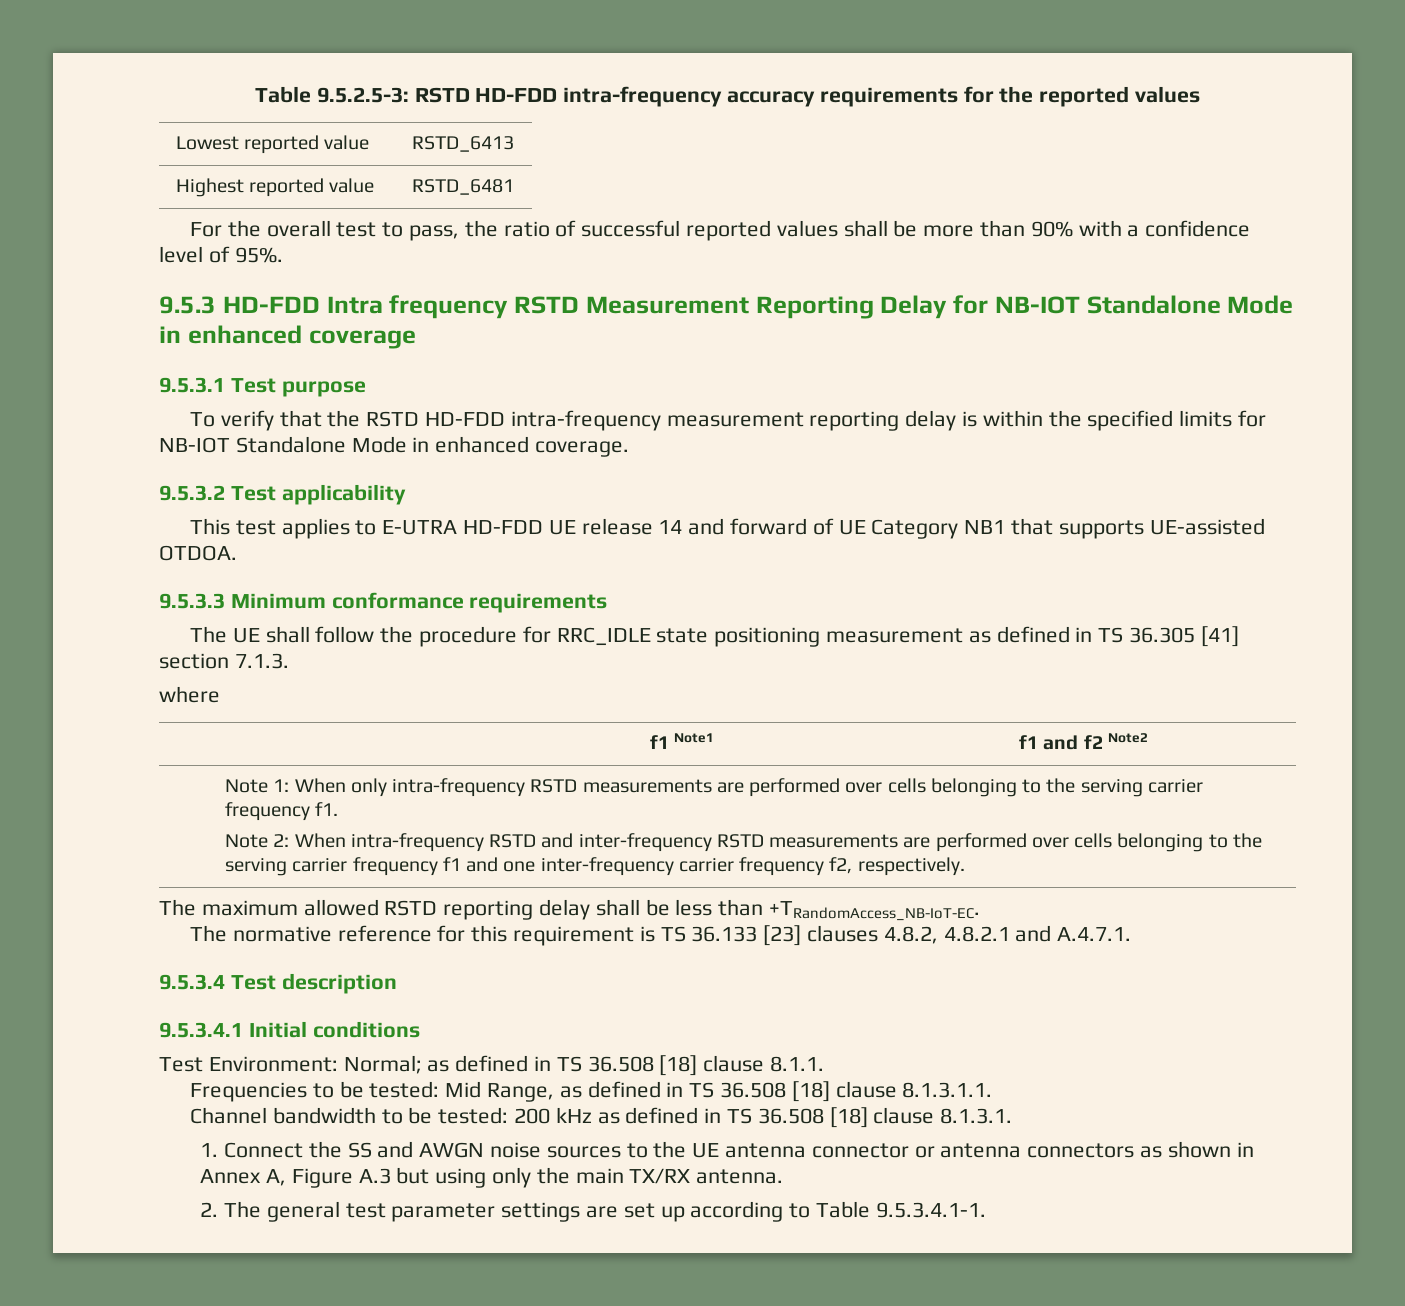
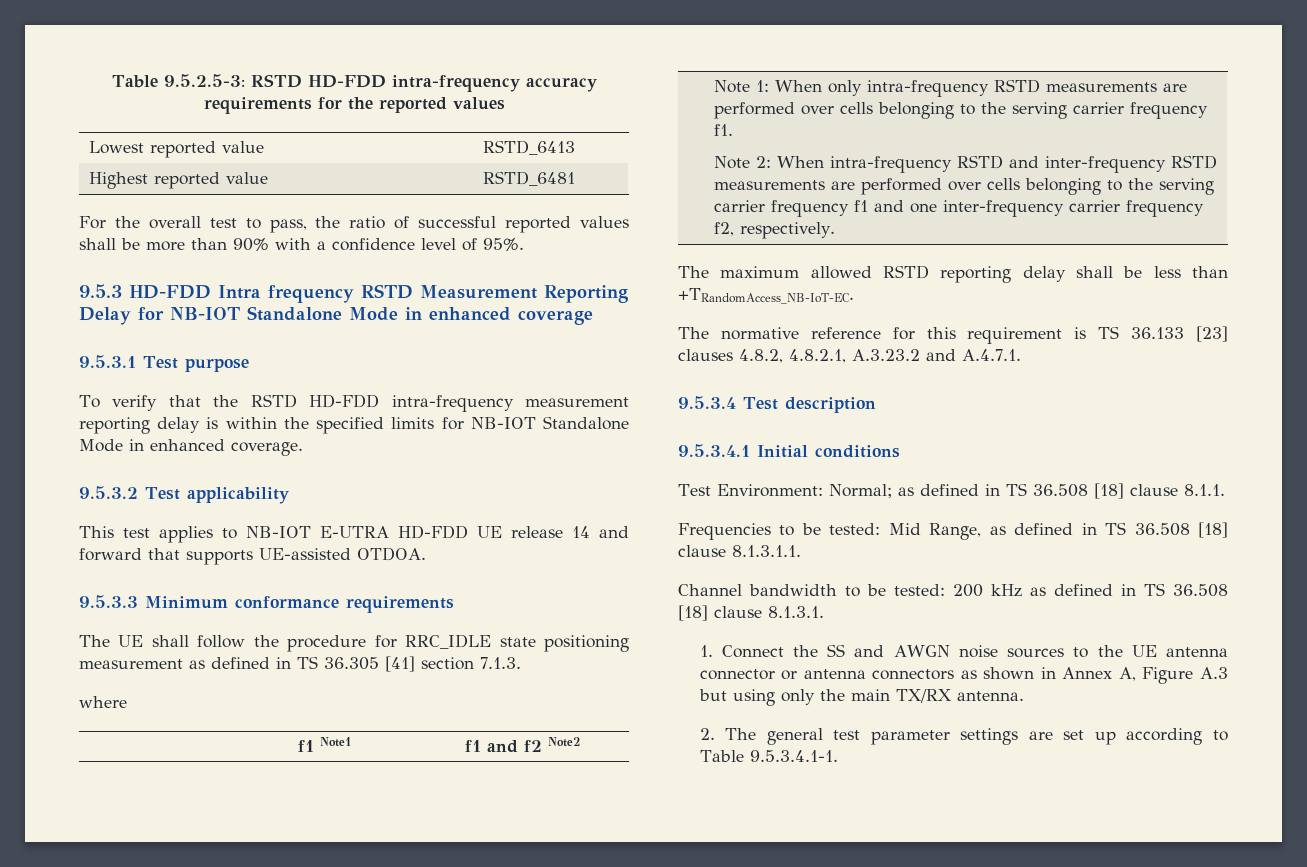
(377, 527) none -> [246,526,311,538] NB-IOT
[812,518,1006,539] of UE Category NB1 -> (142, 554) none
[943,926,1010,942] 4.8.2.1 -> [789,349,920,363] 4.8.2.1, A.3.23.2

